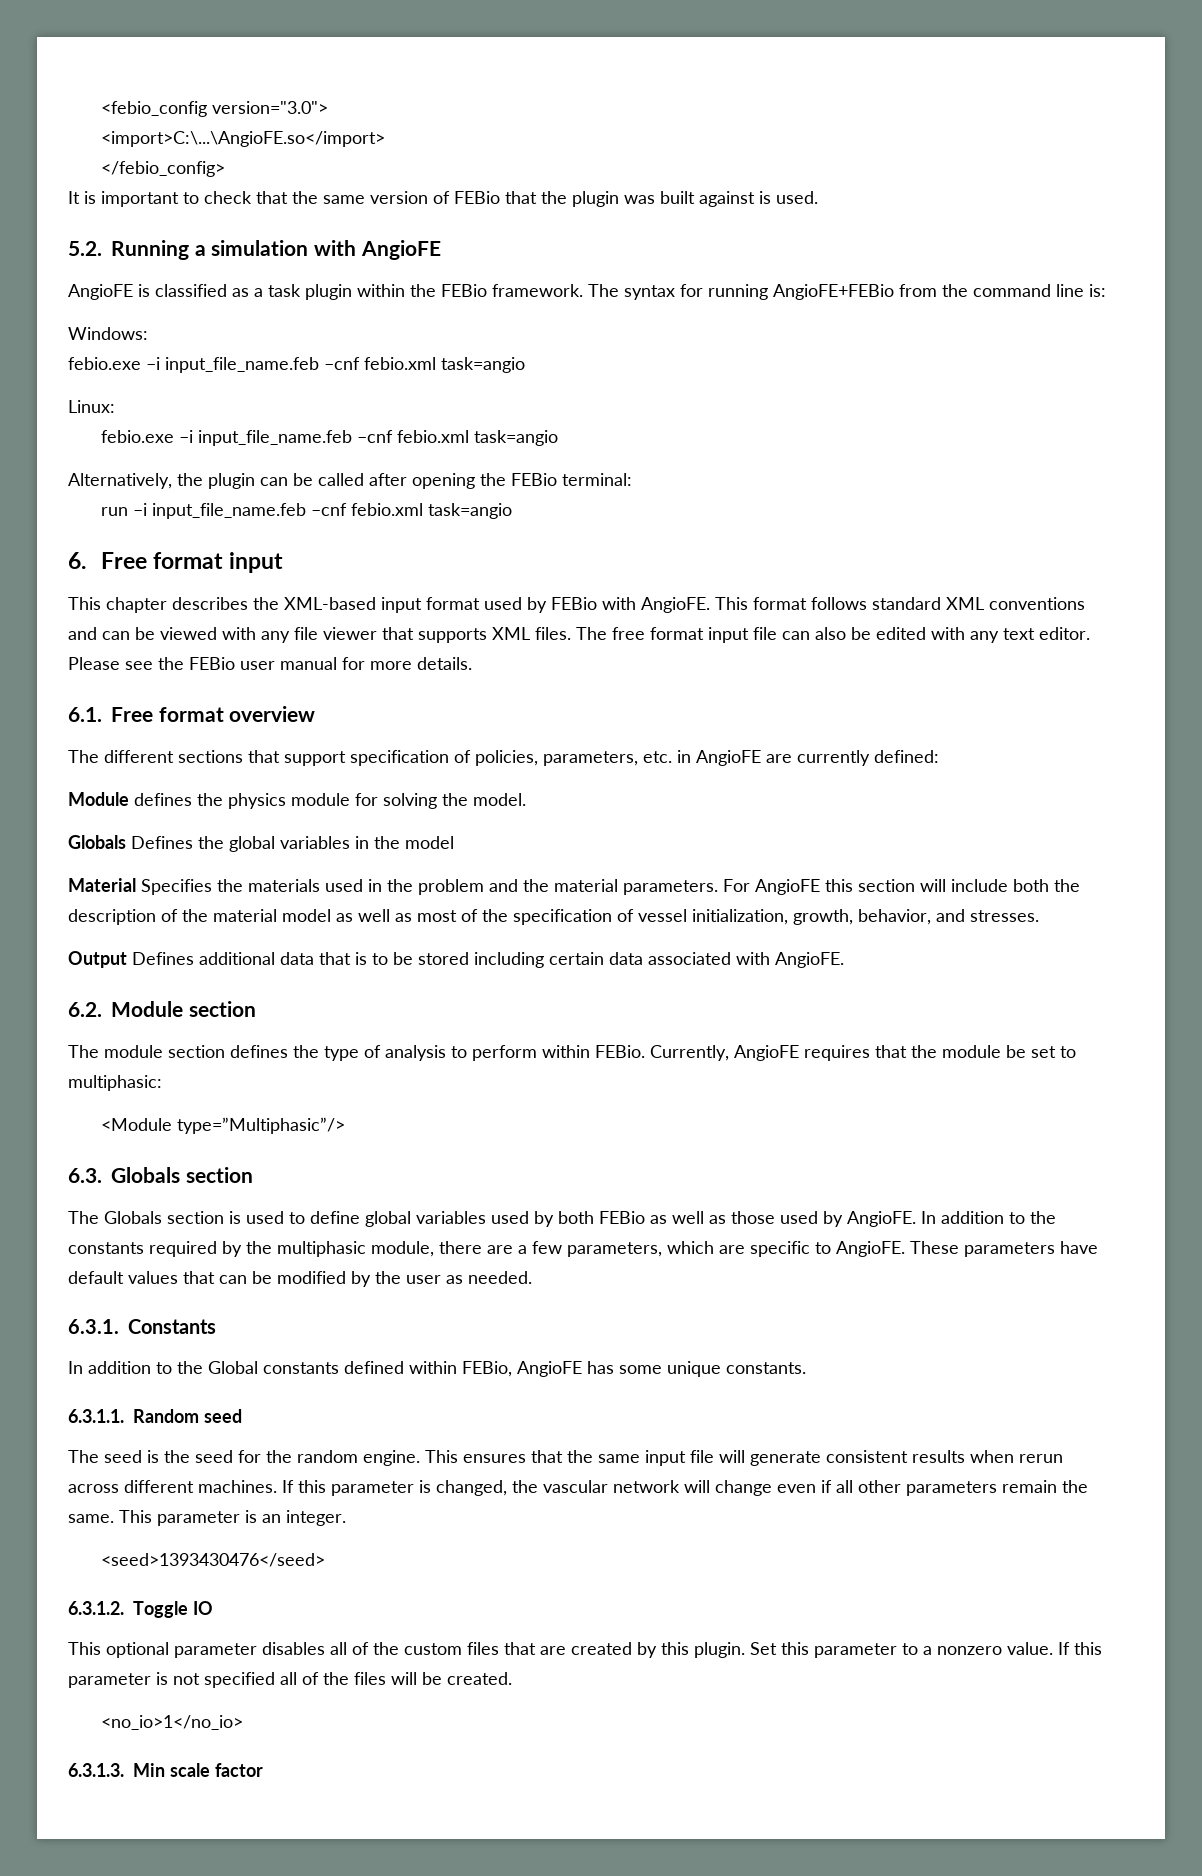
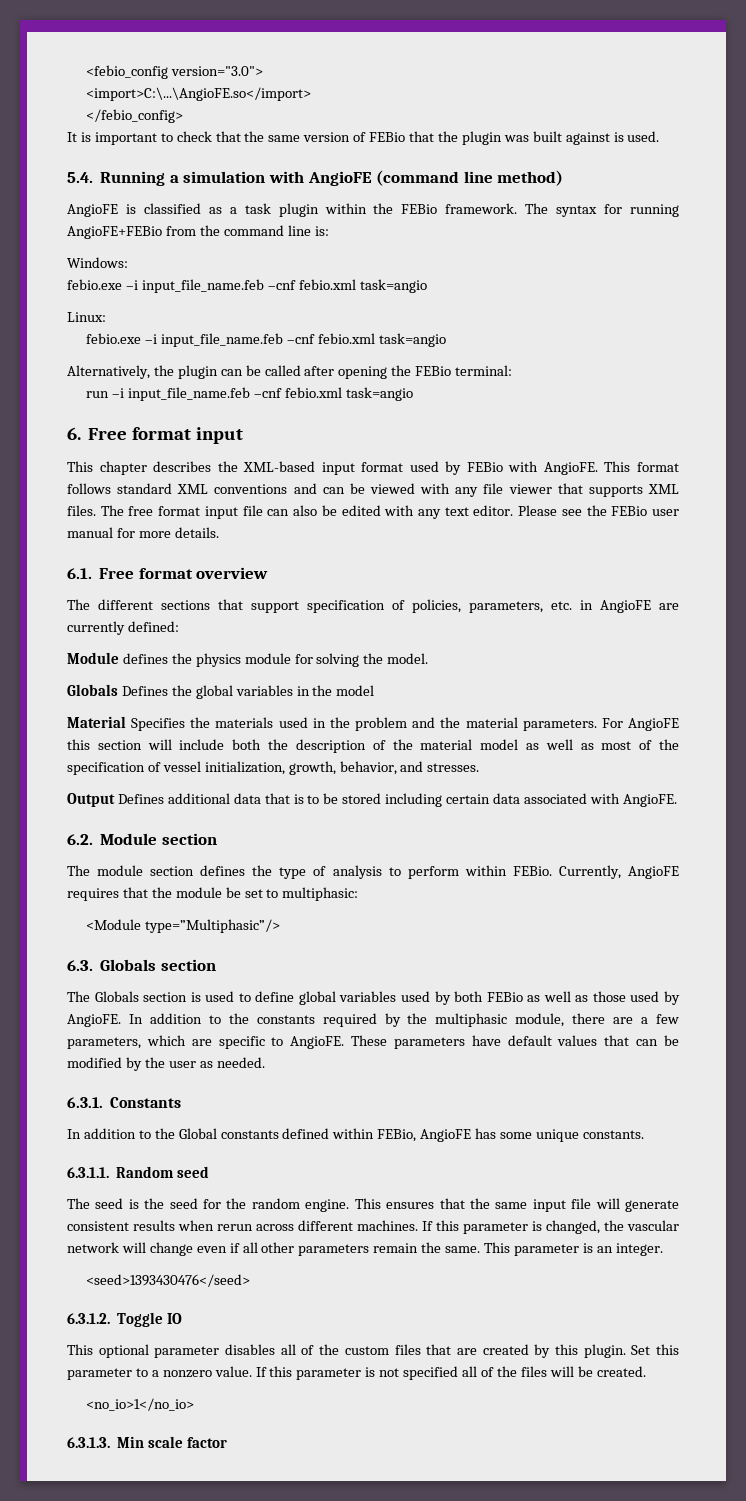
[68,241,102,256] 5.2. -> [67,172,93,183] 5.4.
(441, 250) none -> [376,170,564,186] (command line method)

